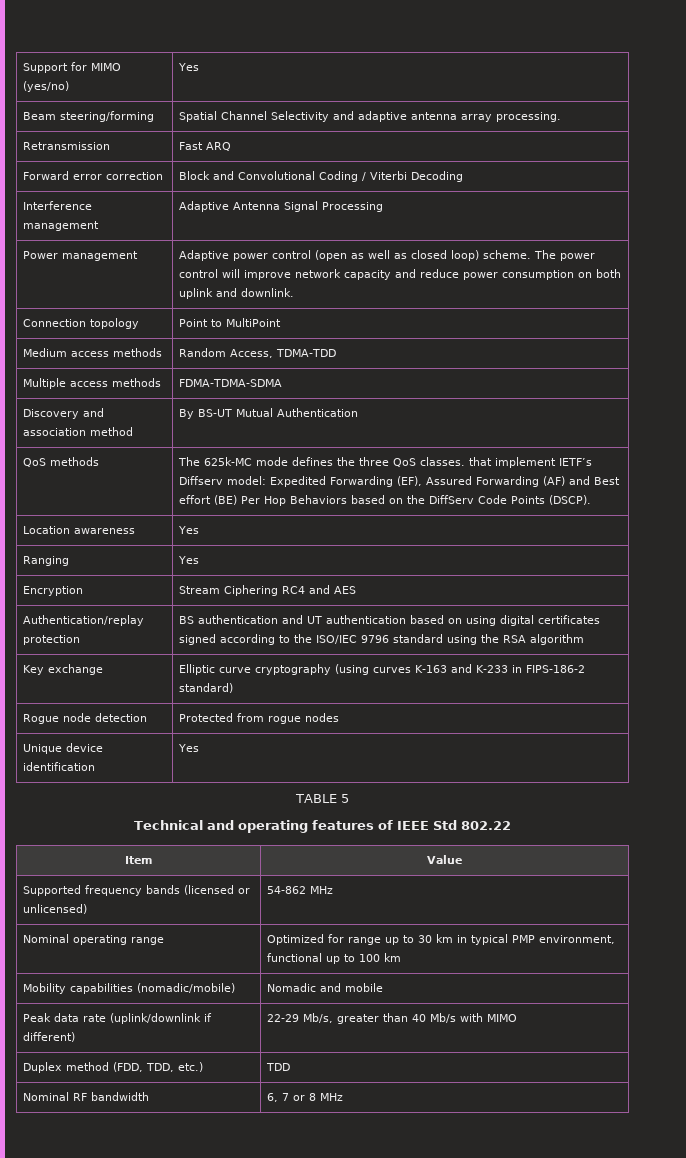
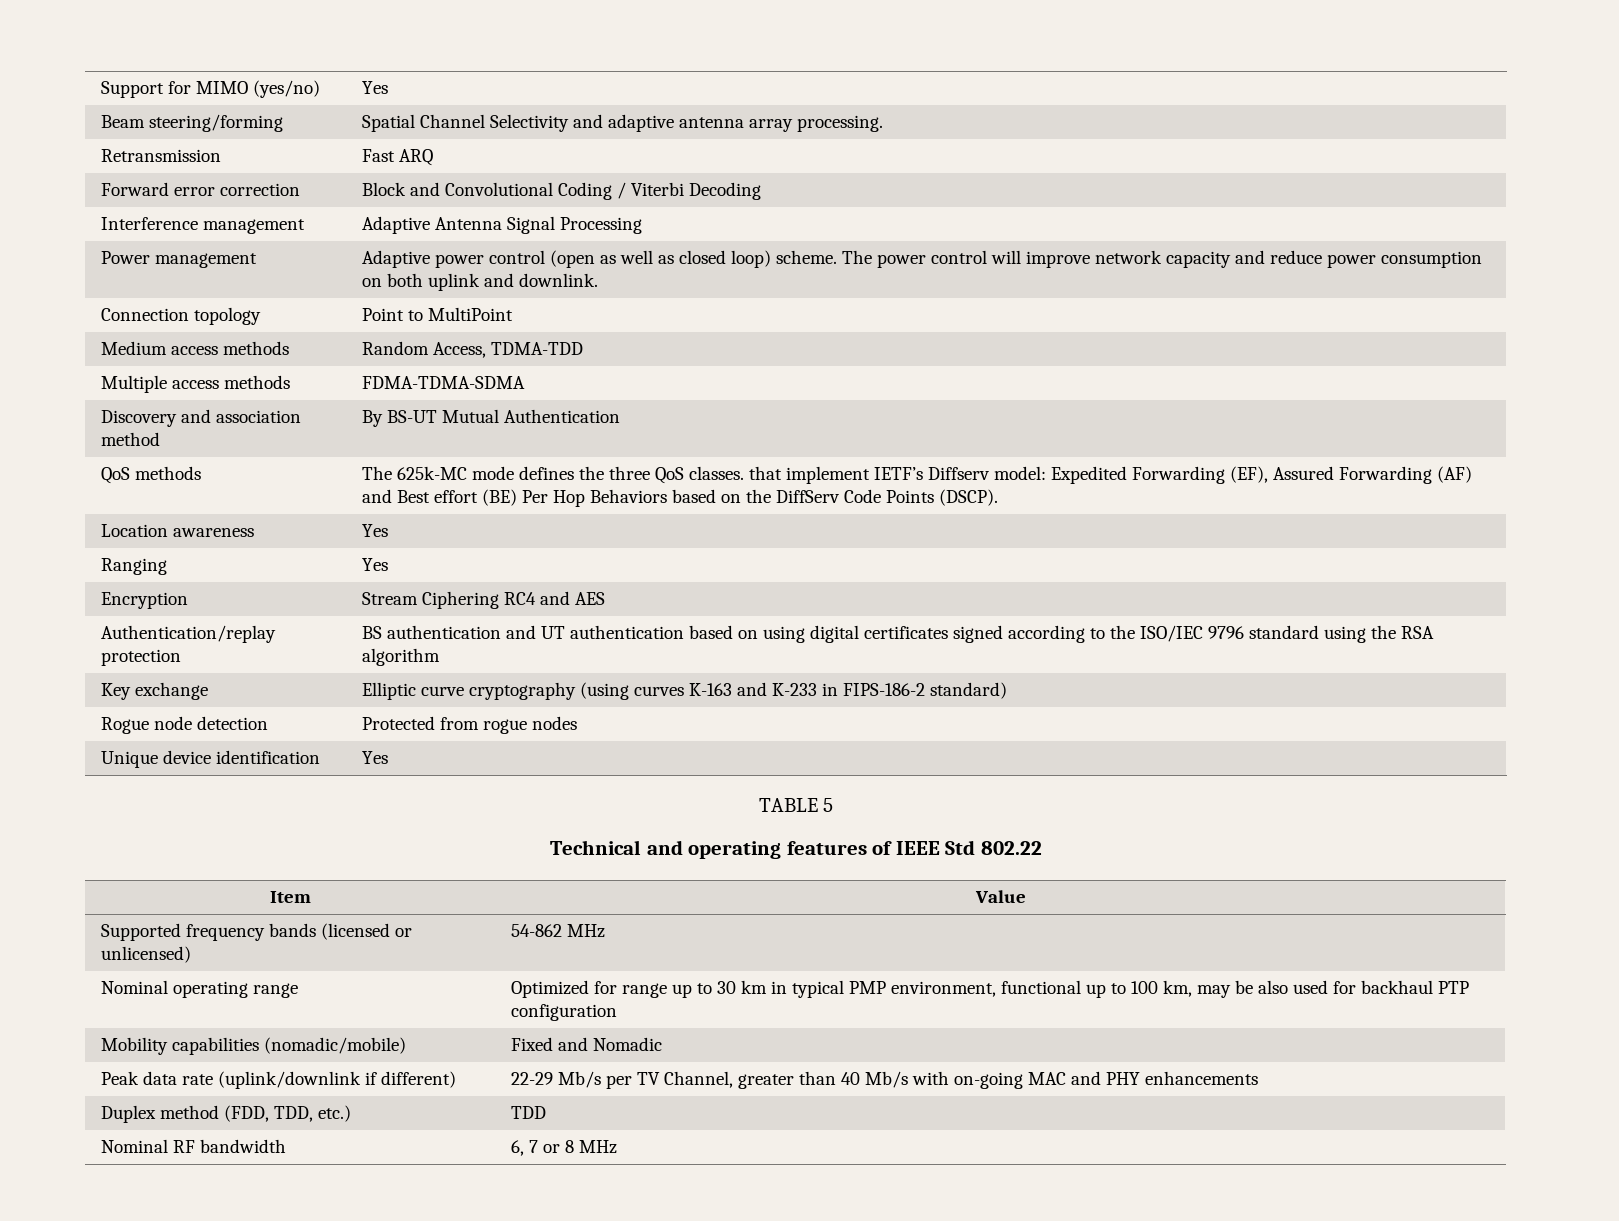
[384,953,402,962] km -> [1163,980,1470,998] [511,1004,618,1021] km, may be also used for backhaul PTP configuration
(236, 988) none -> [511,1037,589,1051] Fixed and
[320,983,384,992] and mobile -> (663, 1044) none
[303,1013,334,1023] Mb/s, -> [558,1071,734,1089] Mb/s per TV Channel,
[487,1014,518,1022] MIMO -> [954,1071,1259,1089] on-going MAC and PHY enhancements

